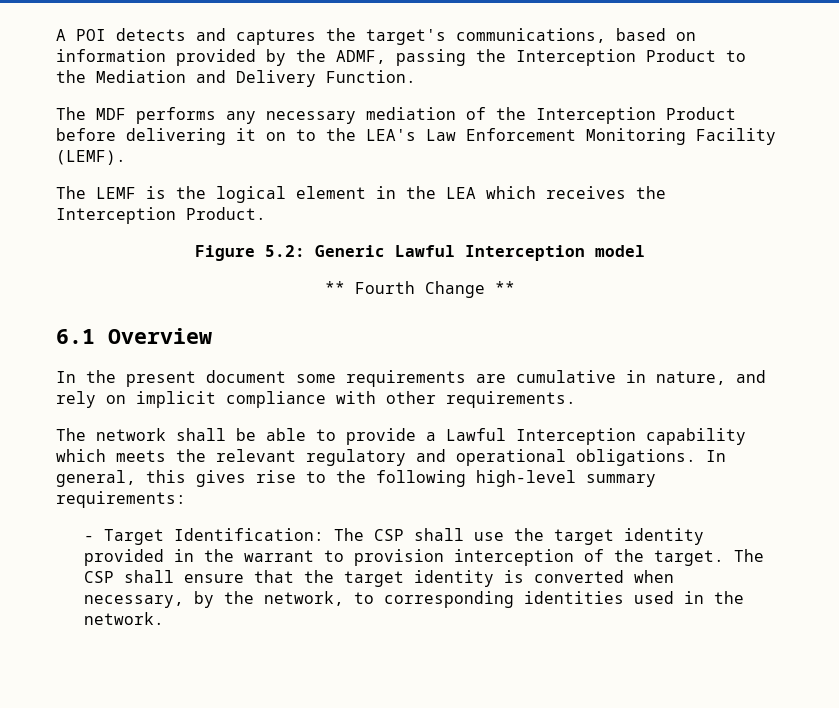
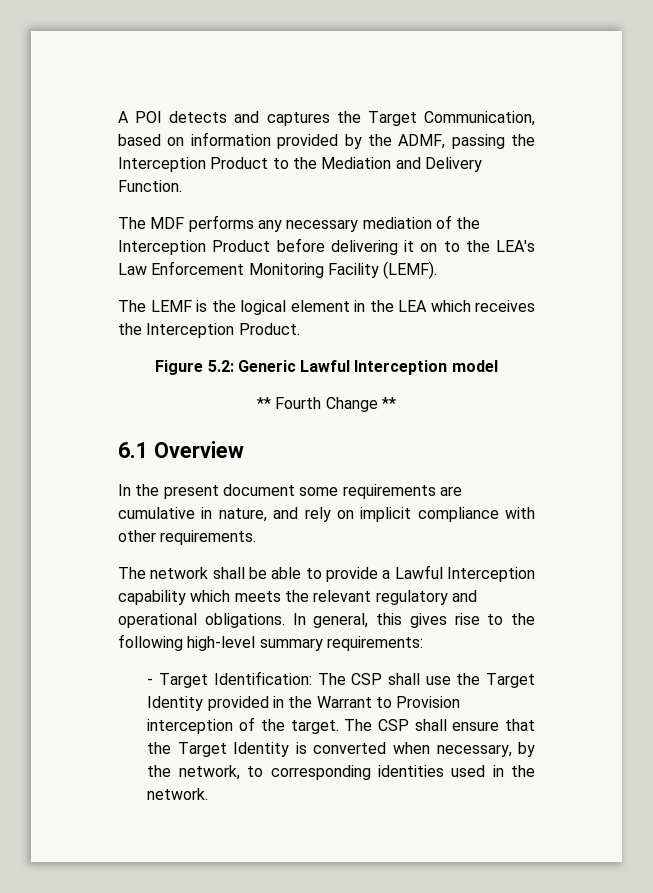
[366,28,606,45] target's communications, -> [367,111,535,126] Target Communication,
[554,528,705,545] target identity -> [486,673,535,688] [147,696,204,711] Target Identity
[244,549,445,566] warrant to provision -> [316,696,461,708] Warrant to Provision
[344,570,495,587] target identity -> [177,742,290,757] Target Identity

